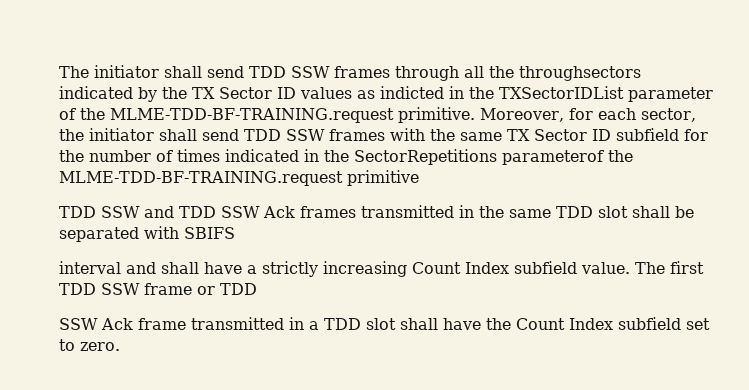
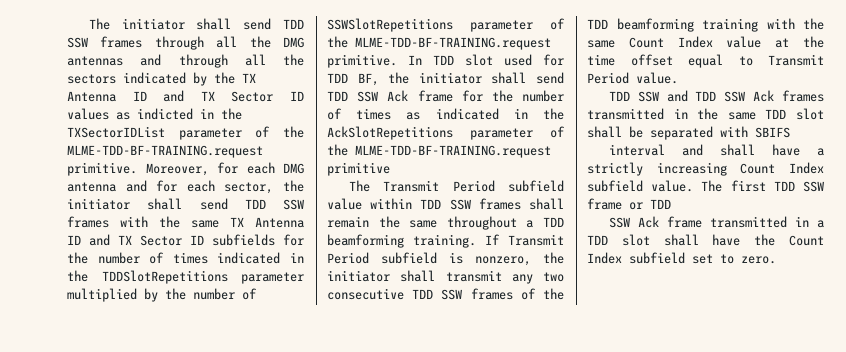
[519,66,641,81] [59,86,187,102] throughsectors indicated by the -> [283,37,304,48] [67,54,304,68] [67,72,256,86] [67,90,185,102] DMG antennas and through all the sectors indicated by the TX Antenna ID and
(636, 114) none -> [283,163,304,174] [67,180,215,192] DMG antenna and for each
[534,128,679,141] Sector ID subfield -> [255,217,304,228] [67,234,275,246] Antenna ID and TX Sector ID subfields
[354,149,633,165] [59,170,419,186] SectorRepetitions parameterof the MLME-TDD-BF-TRAINING.request primitive -> [101,270,304,284] [67,288,257,302] [327,18,565,32] [327,36,551,50] [327,54,564,68] [327,72,564,86] [327,90,564,102] [327,108,564,120] [327,126,565,140] [327,144,551,158] [327,162,390,176] [348,180,564,192] [327,198,564,210] [327,216,564,230] [327,234,564,248] [327,252,564,266] [327,270,564,284] [327,288,564,300] [587,18,824,32] [587,36,824,48] [587,54,824,68] [587,72,678,84] TDDSlotRepetitions parameter multiplied by the number of SSWSlotRepetitions parameter of the MLME-TDD-BF-TRAINING.request primitive. In TDD slot used for TDD BF, the initiator shall send TDD SSW Ack frame for the number of times as indicated in the AckSlotRepetitions parameter of the MLME-TDD-BF-TRAINING.request primitive // The Transmit Period subfield value within TDD SSW frames shall remain the same throughout a TDD beamforming training. If Transmit Period subfield is nonzero, the initiator shall transmit any two consecutive TDD SSW frames of the TDD beamforming training with the same Count Index value at the time offset equal to Transmit Period value.

